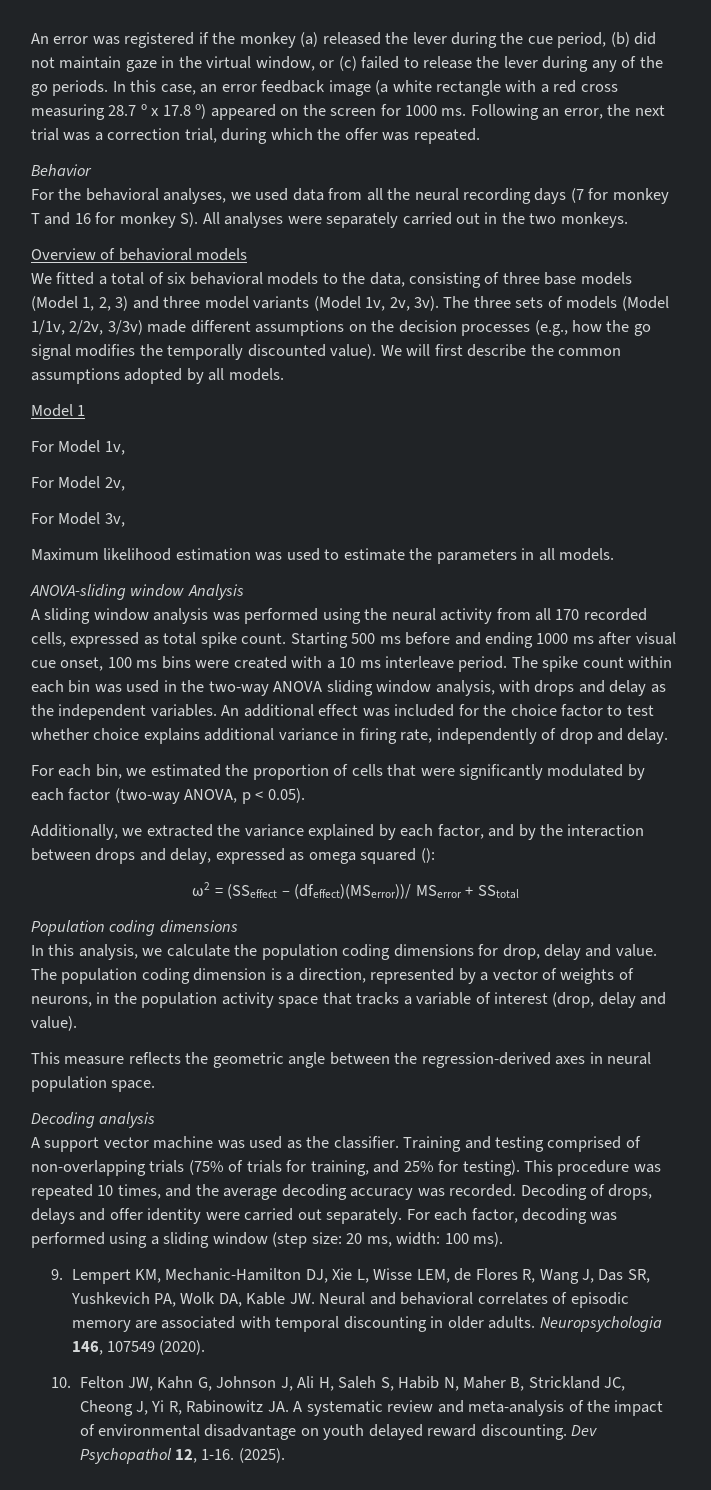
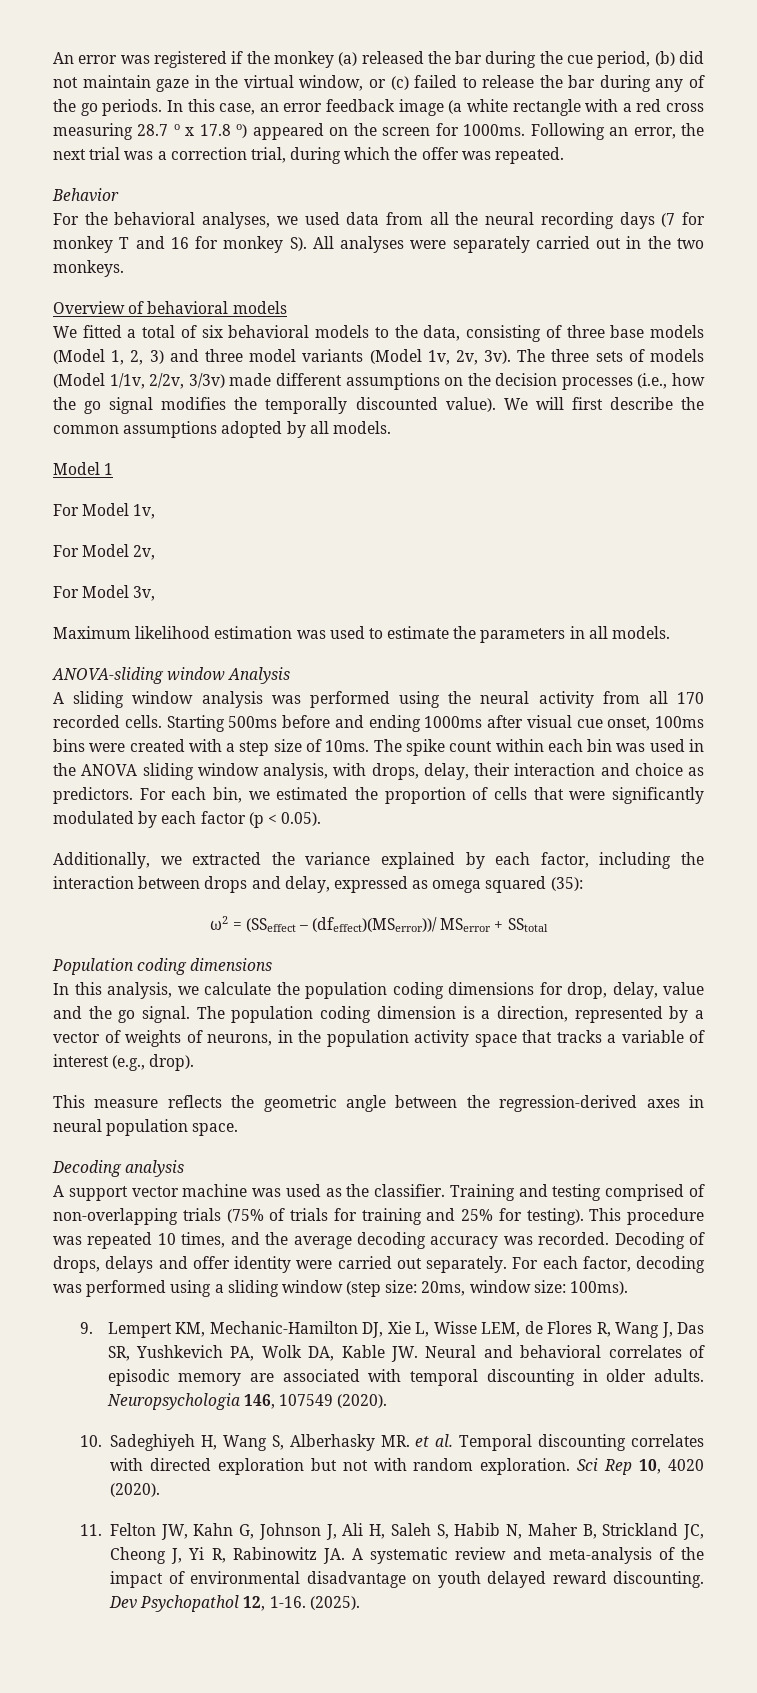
[412,32,447,44] lever -> [455,51,483,64] bar
[503,56,538,68] lever -> [568,75,596,88] bar
[405,105,467,116] 1000 ms. -> [463,124,526,136] 1000ms.
[534,320,568,336] (e.g., -> [637,373,668,389] (i.e.,
[31,632,401,648] cells, expressed as total spike count. Starting 500 ms -> [124,715,278,732] cells. Starting 500ms
[536,633,594,644] 1000 ms -> [424,716,483,728] 1000ms
[107,657,158,668] 100 ms -> [655,716,704,728] 100ms
[339,656,508,672] 10 ms interleave period. -> [239,739,370,756] step size of 10ms.
[208,681,269,696] two-way -> (76, 769) none
[534,680,666,696] [31,704,654,720] [31,728,669,744] drops and delay as the independent variables. An additional effect was included for the choice factor to test whether choice explains additional variance in firing rate, independently of drop and delay. // -> [371,763,704,780] [53,787,133,804] drops, delay, their interaction and choice as predictors.
[114,788,251,804] (two-way ANOVA, p -> [248,812,264,828] (p
[488,824,536,840] and by -> [599,852,672,869] including
[420,848,435,863] (): -> [550,877,583,891] (35):
[544,944,657,960] delay and value. -> [612,982,704,999] [53,1006,191,1023] delay, value and the go signal.
[552,992,667,1008] [31,1016,77,1031] (drop, delay and value). -> [112,1054,195,1071] (e.g., drop).
[310,1160,369,1176] training, -> [361,1208,422,1225] training
[346,1232,504,1247] 20 ms, width: 100 ms). -> [421,1280,629,1296] 20ms, window size: 100ms).
(72, 1382) none -> [110,1434,704,1451] [110,1458,704,1475] [110,1483,161,1497] [80,1524,103,1536] Sadeghiyeh H, Wang S, Alberhasky MR. et al. Temporal discounting correlates with directed exploration but not with random exploration. Sci Rep 10, 4020 (2020). // 11.

